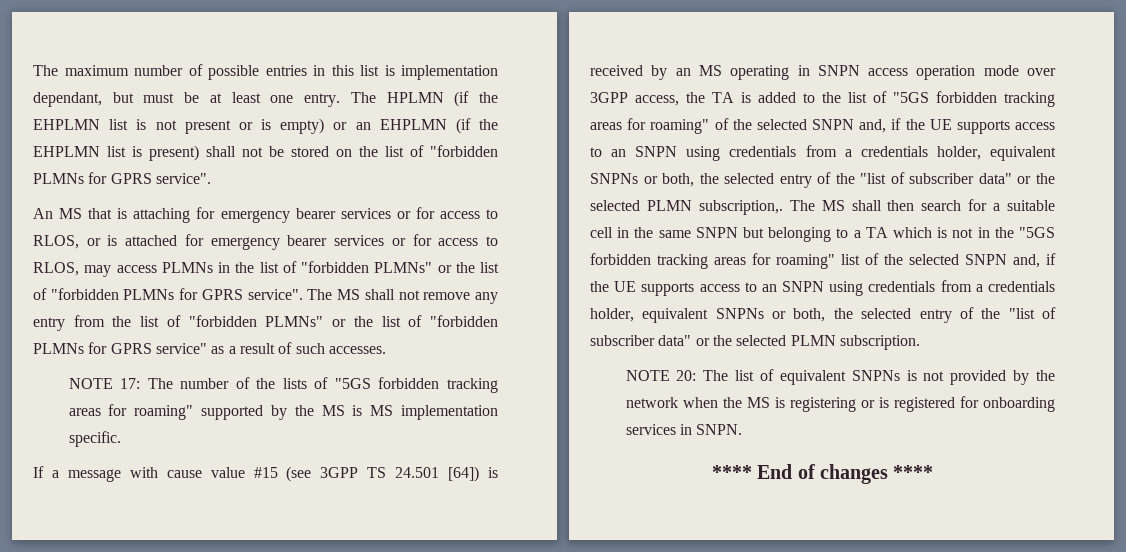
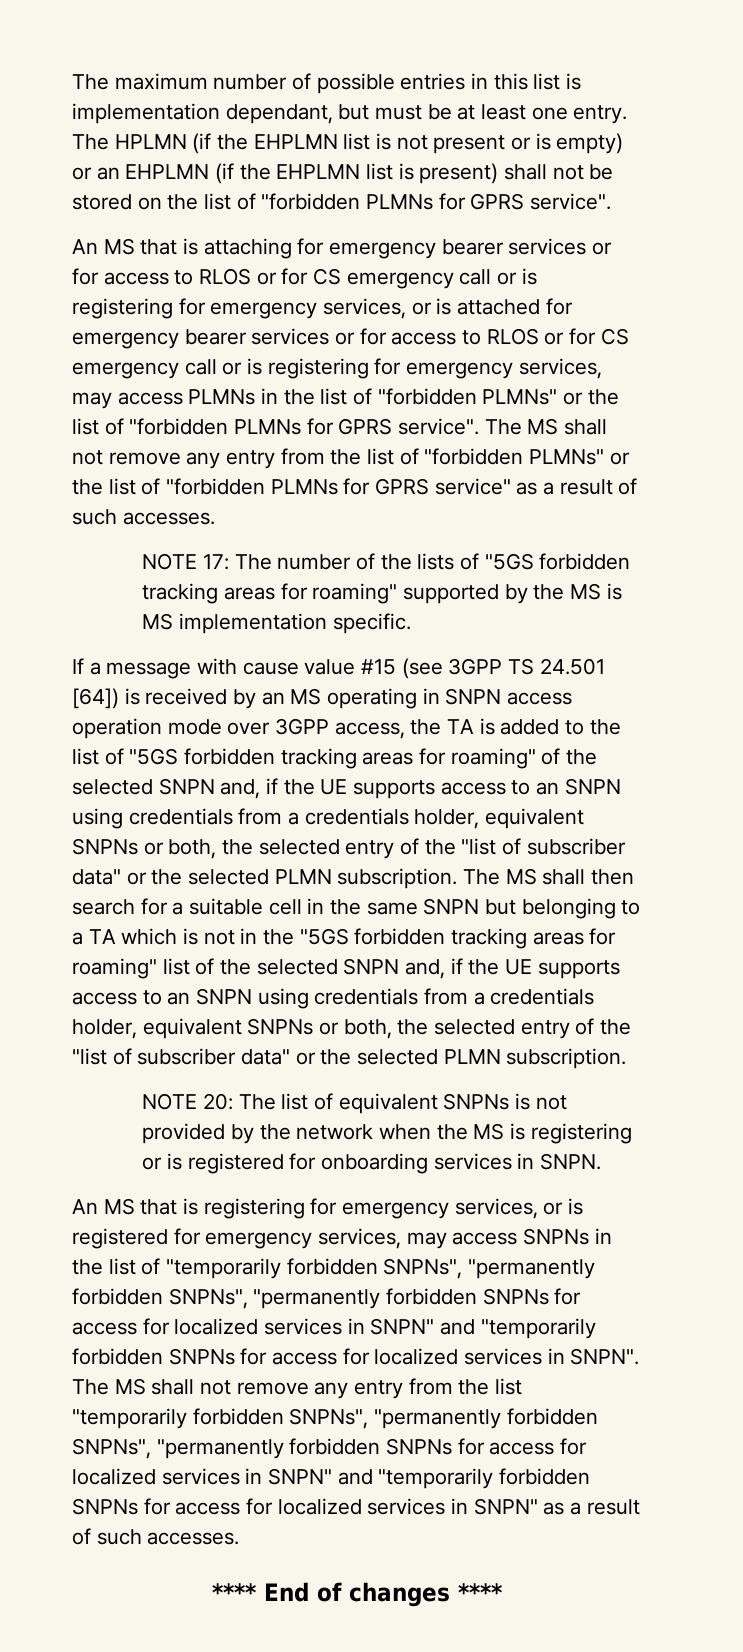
[33,235,79,249] RLOS, -> [199,268,537,289] [72,298,407,319] RLOS or for CS emergency call or is registering for emergency services,
[33,262,79,276] RLOS, -> [486,328,629,345] [72,358,602,379] RLOS or for CS emergency call or is registering for emergency services,
[698,200,783,215] subscription,. -> [337,868,458,889] subscription.
(743, 429) none -> [72,1198,584,1219] [72,1228,612,1249] [72,1258,596,1279] [72,1288,582,1309] [72,1318,596,1339] [72,1348,640,1365] [72,1378,523,1399] [72,1408,598,1429] [72,1438,588,1459] [72,1468,591,1489] [72,1498,640,1515] [72,1528,240,1545] // An MS that is registering for emergency services, or is registered for emergency services, may access SNPNs in the list of "temporarily forbidden SNPNs", "permanently forbidden SNPNs", "permanently forbidden SNPNs for access for localized services in SNPN" and "temporarily forbidden SNPNs for access for localized services in SNPN". The MS shall not remove any entry from the list "temporarily forbidden SNPNs", "permanently forbidden SNPNs", "permanently forbidden SNPNs for access for localized services in SNPN" and "temporarily forbidden SNPNs for access for localized services in SNPN" as a result of such accesses.

